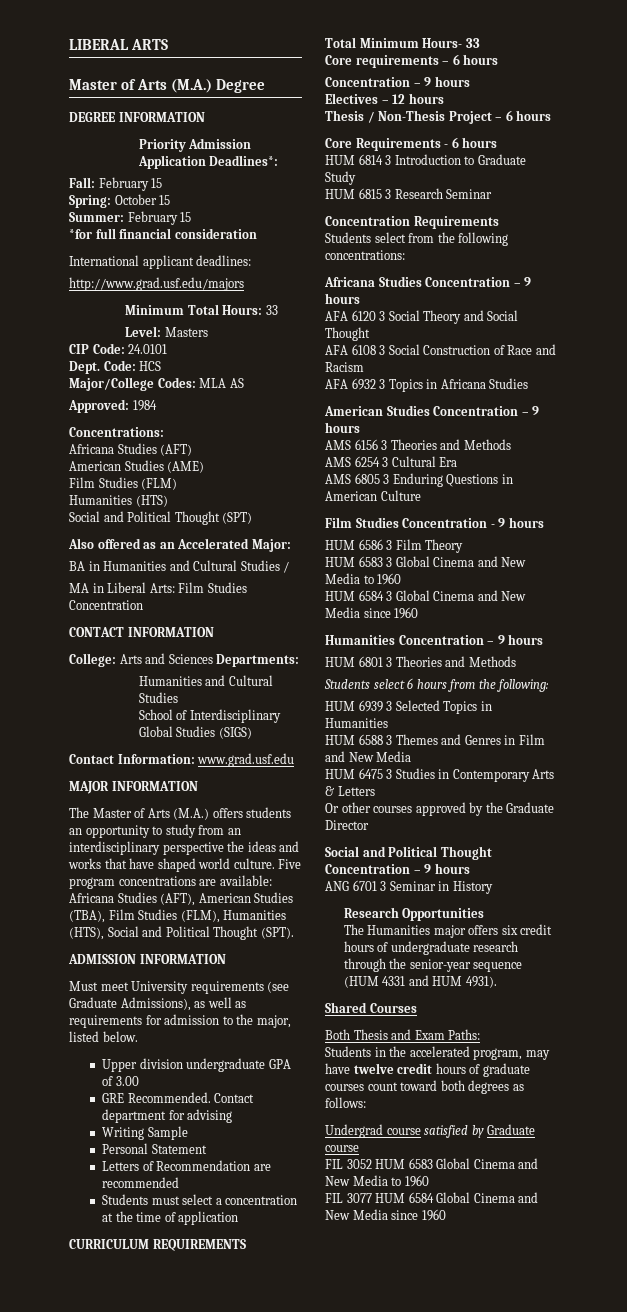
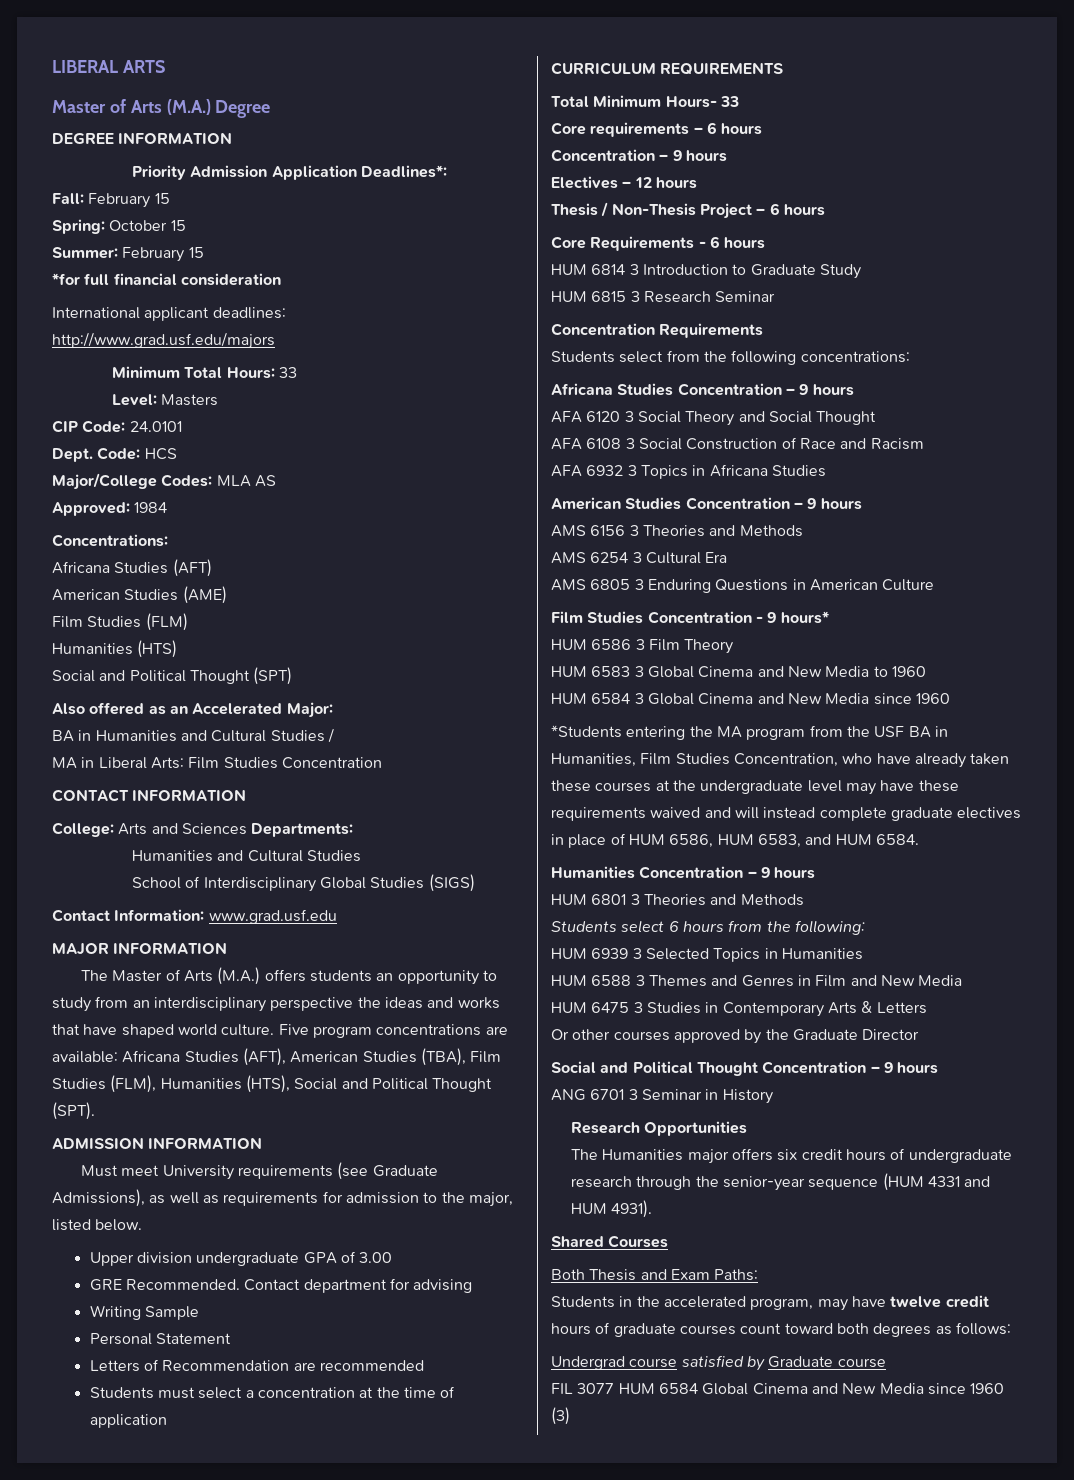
[508,517,544,528] hours -> [780,611,829,624] hours*
(419, 613) none -> [551,725,948,740] [551,753,1010,768] [551,780,959,795] [551,807,1022,821] [551,833,919,848] // *Students entering the MA program from the USF BA in Humanities, Film Studies Concentration, who have already taken these courses at the undergraduate level may have these requirements waived and will instead complete graduate electives in place of HUM 6586, HUM 6583, and HUM 6584.
[325,1158,539,1169] [325,1175,429,1187] // FIL 3052 HUM 6583 Global Cinema and New Media to 1960 -> (886, 1363) none
(446, 1215) none -> [551,1407,570,1425] (3)

